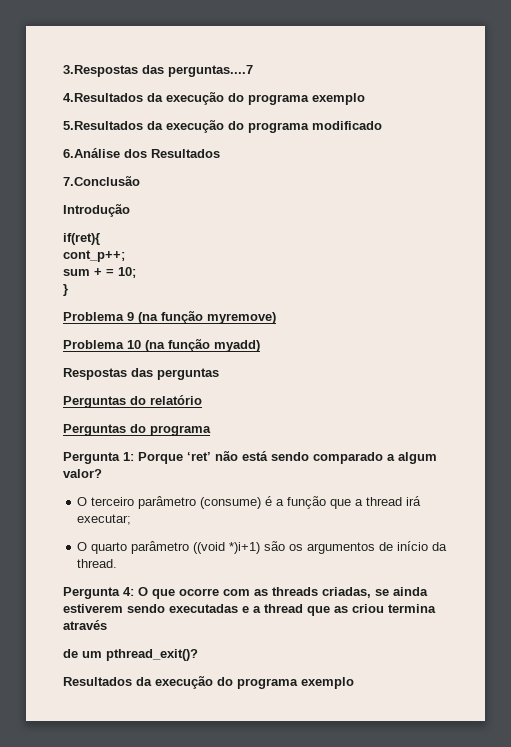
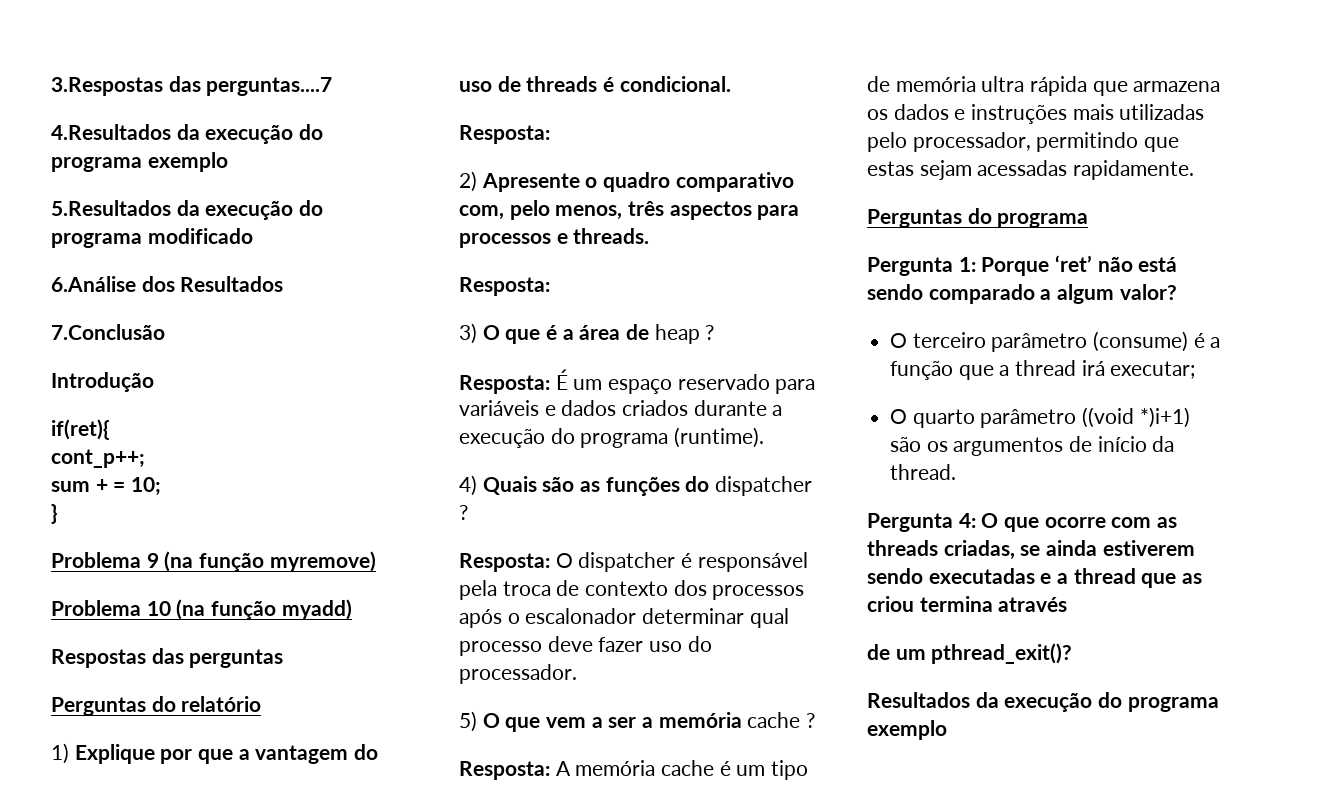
(202, 400) none -> [51,743,379,764] [459,76,731,92] [459,125,550,144] [459,171,794,192] [459,200,800,220] [459,228,650,248] [459,277,550,296] [459,323,715,344] [459,369,816,394] [459,400,783,416] [459,427,765,448] [459,475,813,496] [459,505,468,520] [459,552,808,572] [459,580,805,600] [459,608,789,628] [459,636,712,656] [459,664,577,684] [459,711,816,732] [459,760,809,780] [867,76,1221,96] [867,104,1205,124] [867,132,1180,152] [867,160,1195,180] // 1) Explique por que a vantagem do uso de threads é condicional. // Resposta: // 2) Apresente o quadro comparativo com, pelo menos, três aspectos para processos e threads. // Resposta: // 3) O que é a área de heap ? // Resposta: É um espaço reservado para variáveis e dados criados durante a execução do programa (runtime). // 4) Quais são as funções do dispatcher ? // Resposta: O dispatcher é responsável pela troca de contexto dos processos após o escalonador determinar qual processo deve fazer uso do processador. // 5) O que vem a ser a memória cache ? // Resposta: A memória cache é um tipo de memória ultra rápida que armazena os dados e instruções mais utilizadas pelo processador, permitindo que estas sejam acessadas rapidamente.

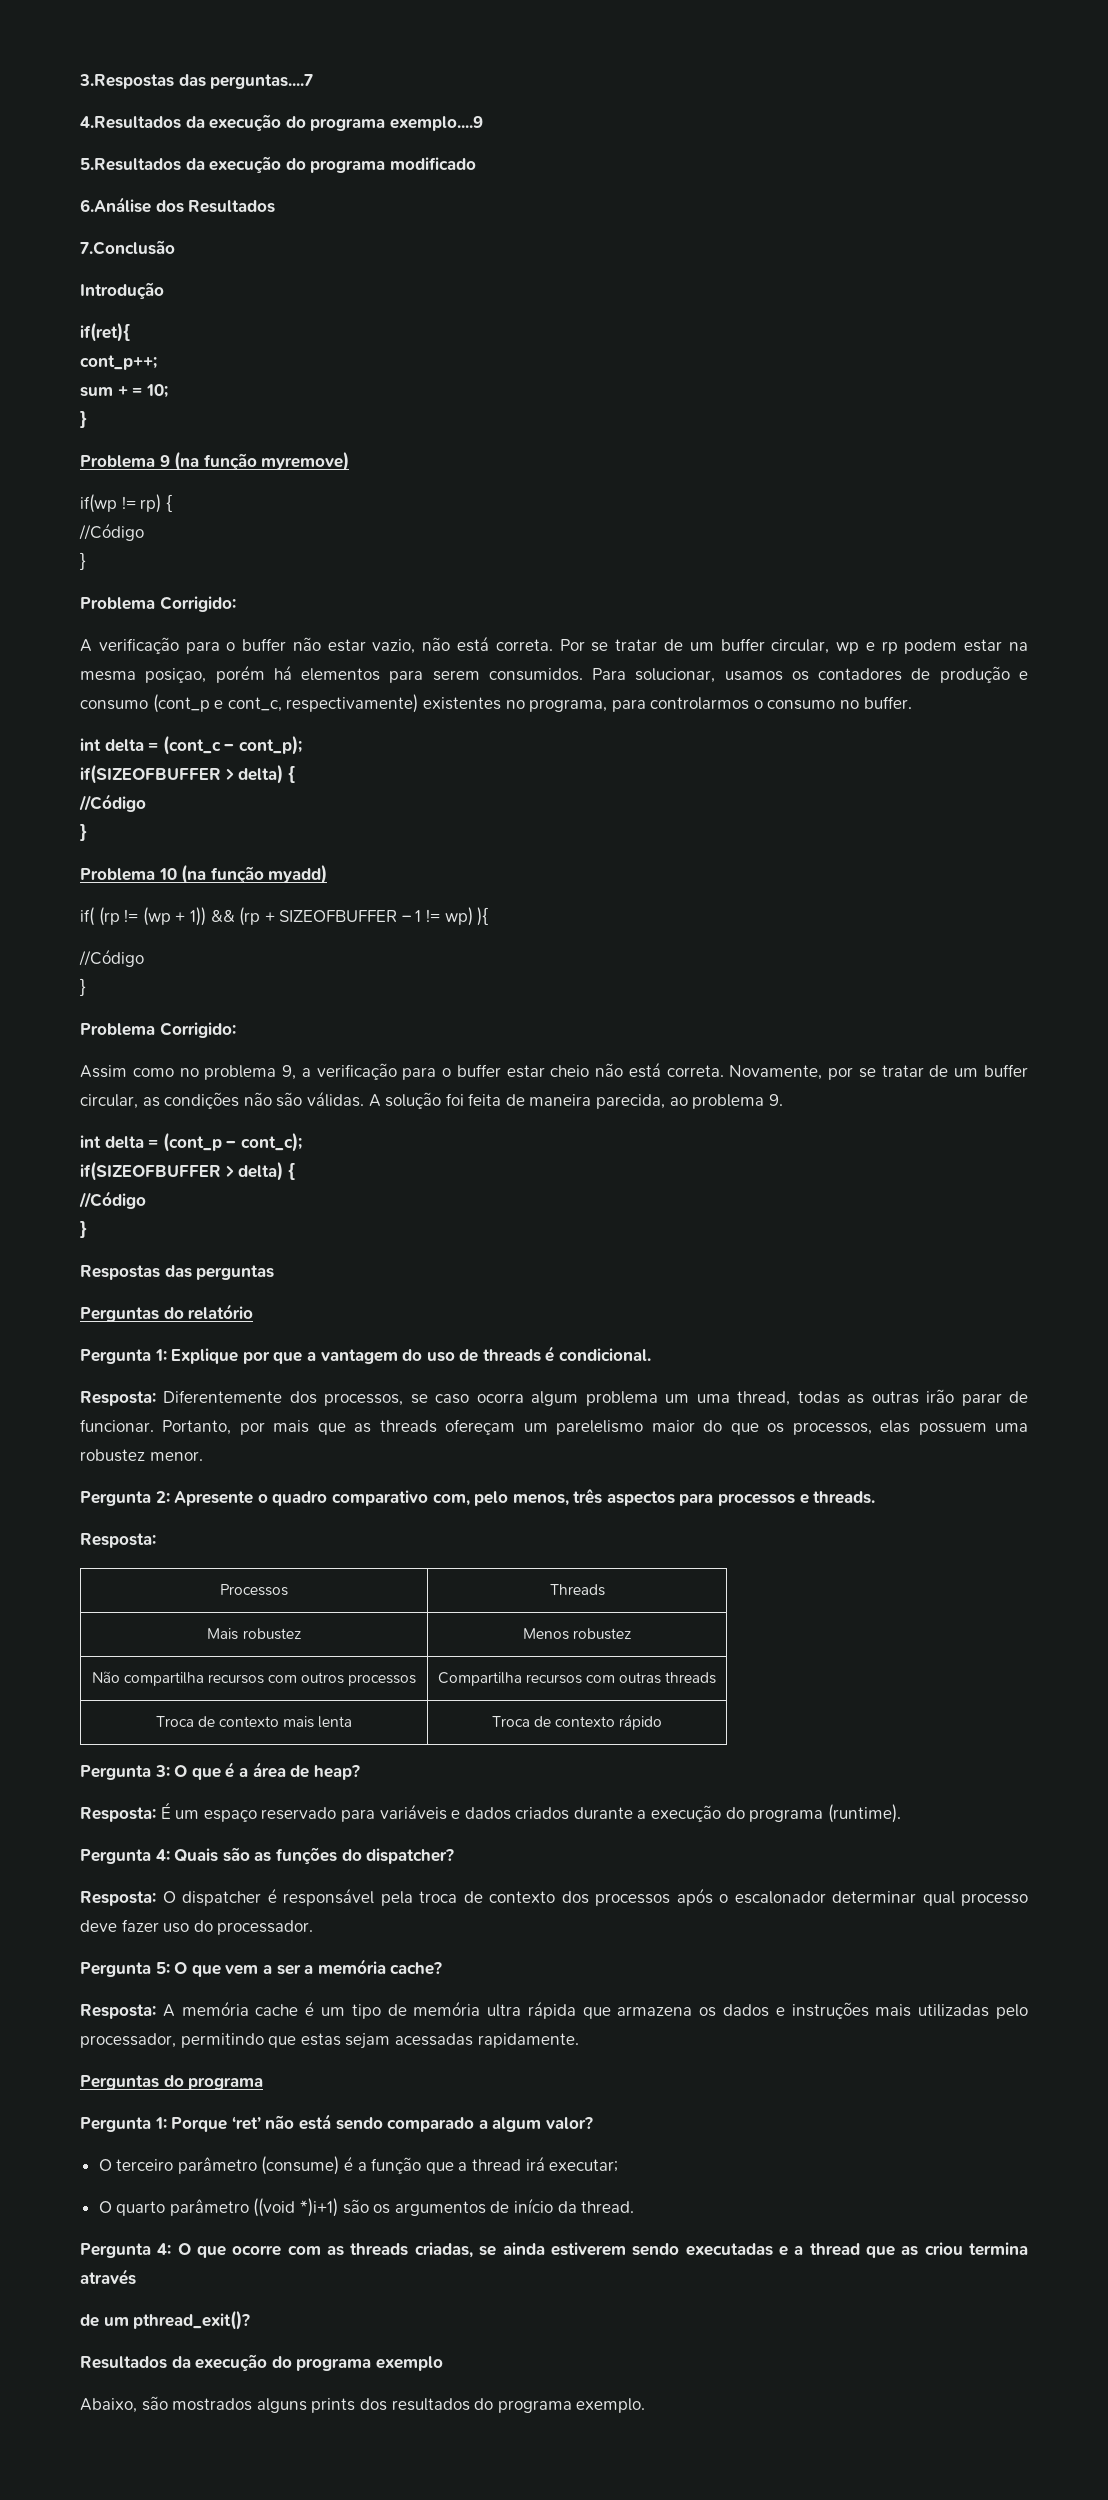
[147,152,228,172] exemplo -> [389,116,483,131] exemplo....9
(376, 561) none -> [80,494,172,513] [79,523,144,541] [80,552,86,570] [80,596,236,612] [80,636,1028,654] [80,665,1028,683] [80,694,912,713] [80,735,302,755] [80,764,295,784] [79,794,146,812] [80,824,87,841] // if(wp != rp) { // //Código // } // Problema Corrigido: // A verificação para o buffer não estar vazio, não está correta. Por se tratar de um buffer circular, wp e rp podem estar na mesma posiçao, porém há elementos para serem consumidos. Para solucionar, usamos os contadores de produção e consumo (cont_p e cont_c, respectivamente) existentes no programa, para controlarmos o consumo no buffer. // int delta = (cont_c – cont_p); // if(SIZEOFBUFFER > delta) { // //Código // }
(352, 609) none -> [80,907,489,926] [79,949,144,967] [80,978,86,996] [80,1022,236,1038] [80,1062,1028,1080] [80,1091,783,1109] [80,1132,302,1152] [80,1161,295,1181] [79,1191,146,1209] [80,1221,87,1238] // if( (rp != (wp + 1)) && (rp + SIZEOFBUFFER – 1 != wp) ){ // //Código // } // Problema Corrigido: // Assim como no problema 9, a verificação para o buffer estar cheio não está correta. Novamente, por se tratar de um buffer circular, as condições não são válidas. A solução foi feita de maneira parecida, ao problema 9. // int delta = (cont_p – cont_c); // if(SIZEOFBUFFER > delta) { // //Código // }
[51,743,69,764] 1) -> [80,1349,167,1364] Pergunta 1:
[459,171,477,192] // 2) -> [163,1389,1028,1406] [80,1419,1028,1435] [80,1449,203,1462] [80,1491,170,1506] Diferentemente dos processos, se caso ocorra algum problema um uma thread, todas as outras irão parar de funcionar. Portanto, por mais que as threads ofereçam um parelelismo maior do que os processos, elas possuem uma robustez menor. // Pergunta 2:
[459,323,477,344] // 3) -> [220,1584,288,1596] [549,1584,605,1596] [207,1628,301,1640] [522,1628,632,1640] [91,1671,417,1686] [437,1672,717,1686] [155,1716,353,1728] [491,1714,663,1730] [80,1765,170,1780] // Processos | Threads // Mais robustez | Menos robustez // Não compartilha recursos com outros processos | Compartilha recursos com outras threads // Troca de contexto mais lenta | Troca de contexto rápido // Pergunta 3:
[654,324,715,344] heap ? -> [313,1764,360,1780] heap?
[459,475,477,496] 4) -> [80,1849,170,1864] Pergunta 4:
[715,476,813,496] [459,505,468,520] dispatcher ? -> [366,1848,455,1864] dispatcher?
[459,711,477,732] 5) -> [80,1962,170,1977] Pergunta 5:
[747,712,816,728] cache ? -> [390,1961,443,1975] cache?
(947, 730) none -> [80,2396,646,2413] // Abaixo, são mostrados alguns prints dos resultados do programa exemplo.

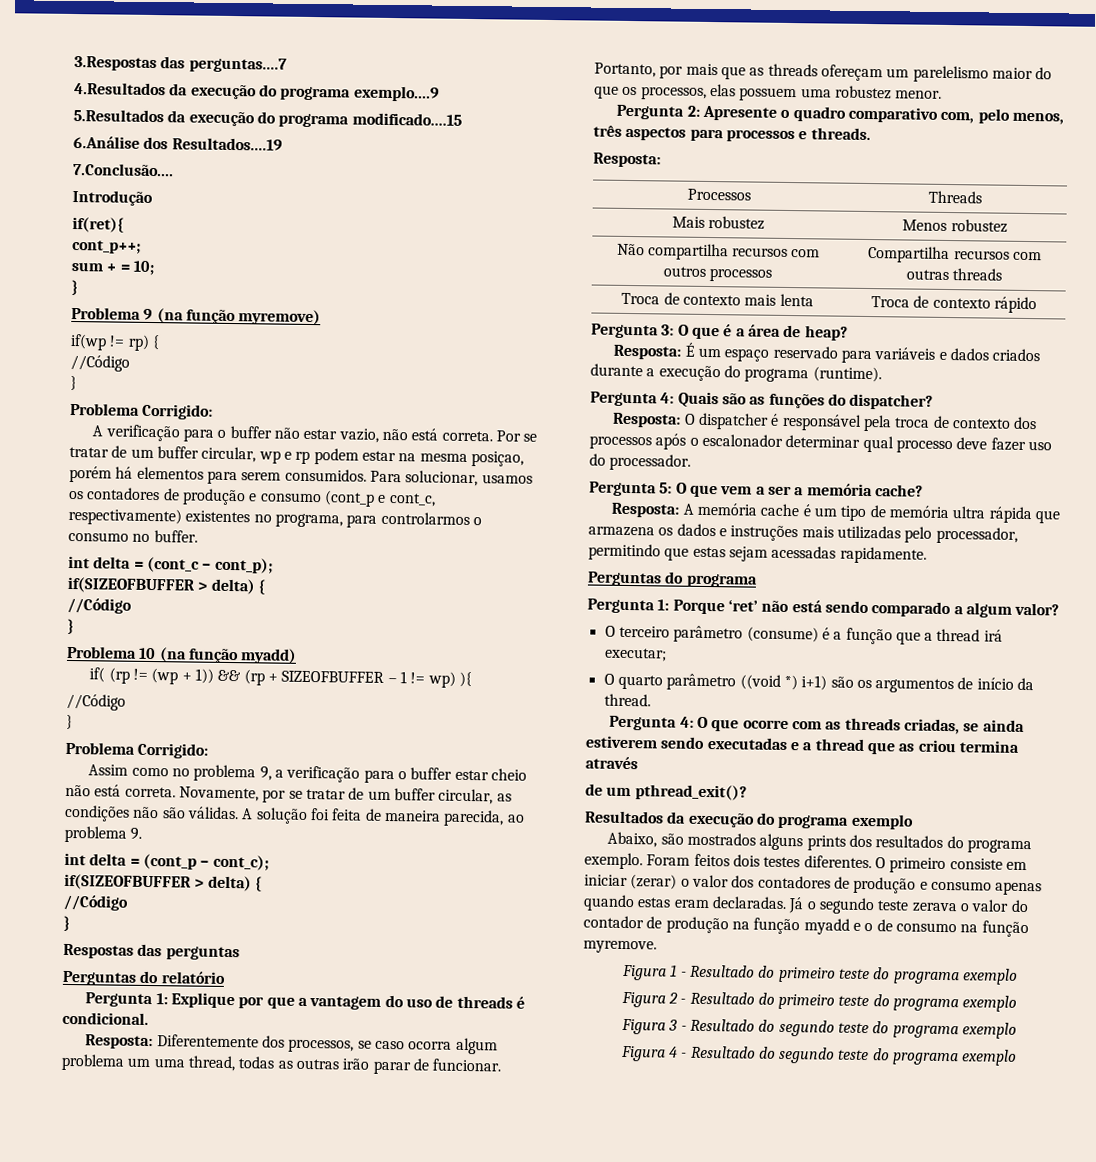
[389,157,476,170] modificado -> [351,112,462,126] modificado....15
[188,200,276,213] [80,240,175,255] Resultados // 7.Conclusão -> [171,137,283,151] [73,163,174,177] Resultados....19 // 7.Conclusão....
[300,2198,339,2217] *)i+1) -> [783,674,828,691] *) i+1)
(646, 2405) none -> [646,853,1027,874] [584,874,1043,896] [583,894,1029,915] [583,915,1029,938] [583,940,657,954] [621,964,1018,985] [620,991,1018,1012] [621,1018,1017,1039] [619,1045,1018,1066] Foram feitos dois testes diferentes. O primeiro consiste em iniciar (zerar) o valor dos contadores de produção e consumo apenas quando estas eram declaradas. Já o segundo teste zerava o valor do contador de produção na função myadd e o de consumo na função myremove. // Figura 1 - Resultado do primeiro teste do programa exemplo // Figura 2 - Resultado do primeiro teste do programa exemplo // Figura 3 - Resultado do segundo teste do programa exemplo // Figura 4 - Resultado do segundo teste do programa exemplo

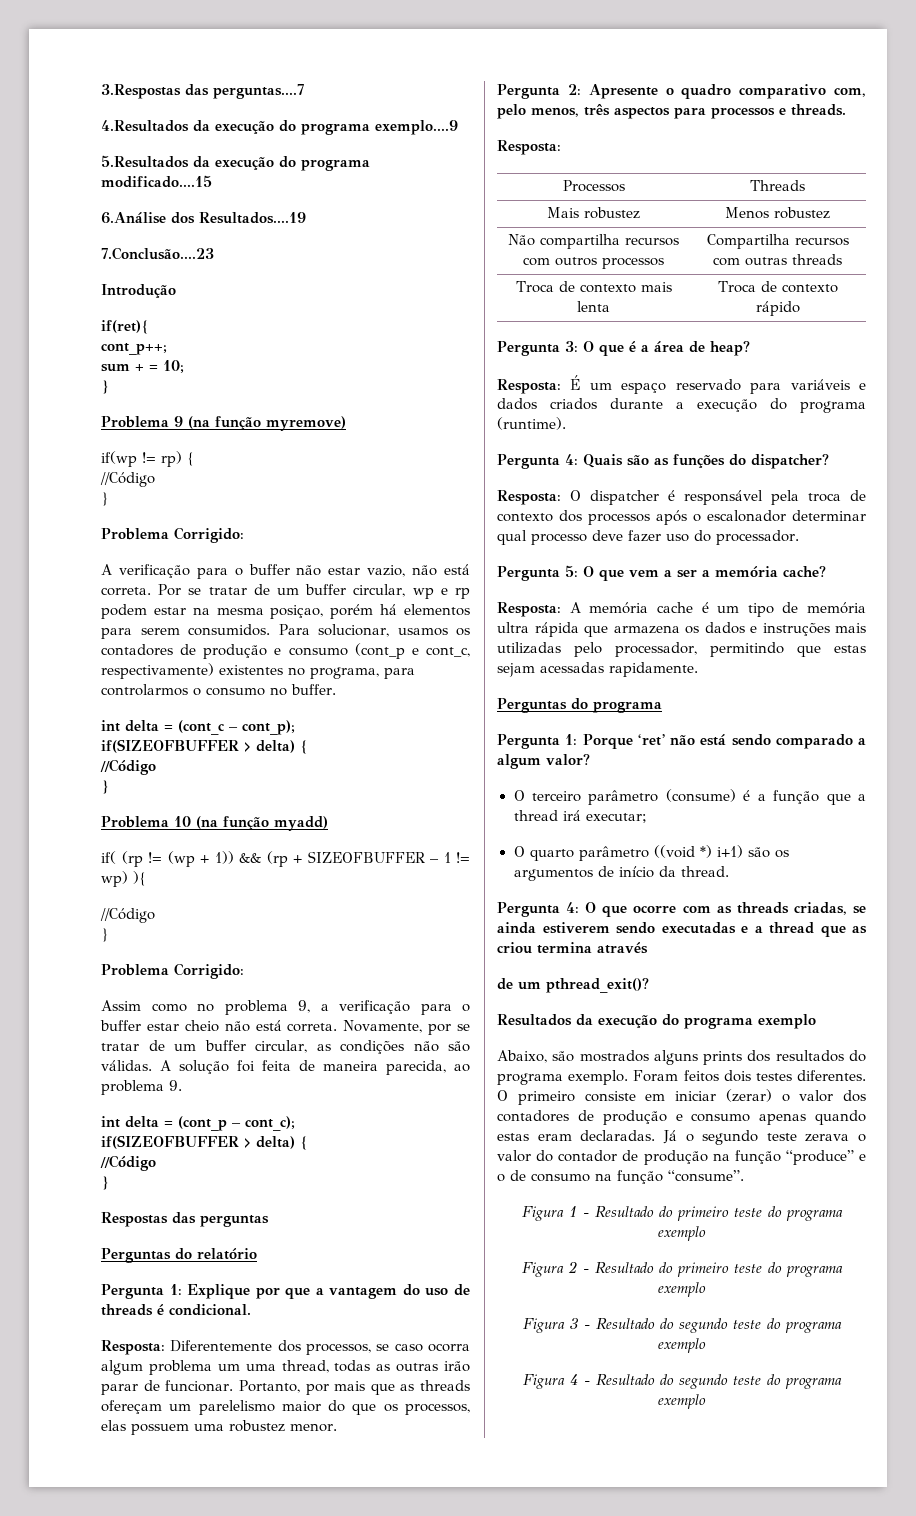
[73,163,174,177] 7.Conclusão.... -> [101,247,214,260] 7.Conclusão....23
[803,918,850,935] myadd -> [785,1150,854,1165] “produce”
[583,940,657,954] myremove. -> [668,1170,744,1182] “consume”.

